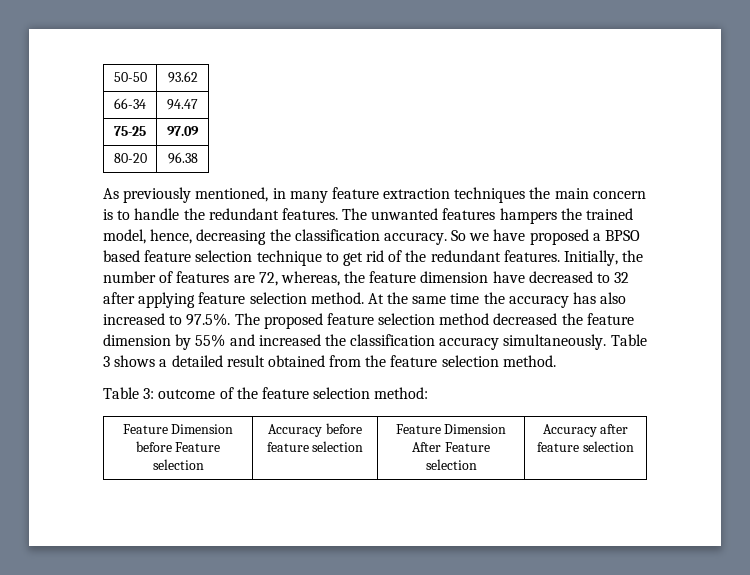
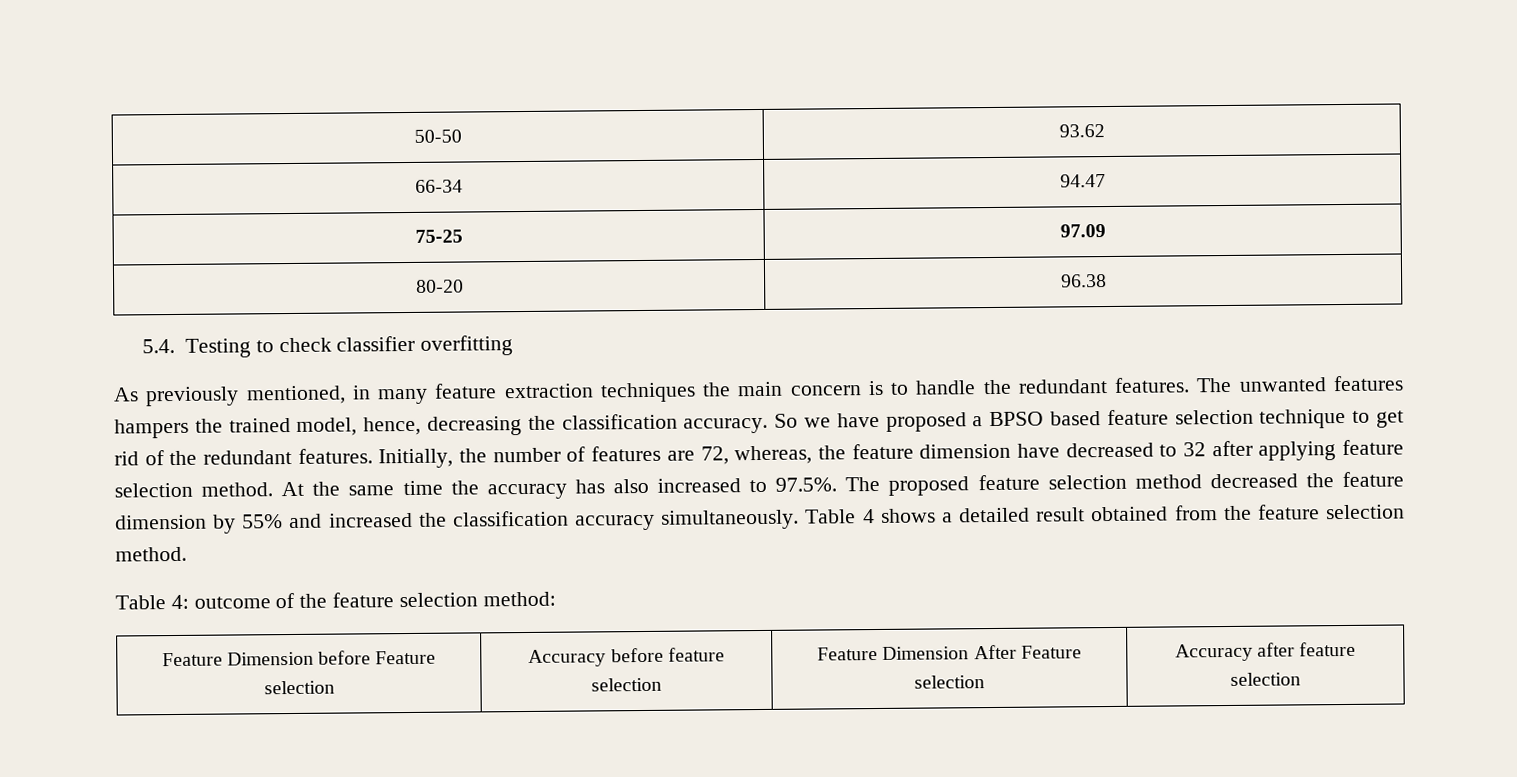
(198, 158) none -> [142,335,514,358] // 5.4. Testing to check classifier overfitting
[103,356,110,367] 3 -> [862,509,875,524] 4
[143,388,155,399] 3: -> [170,594,189,610] 4:

